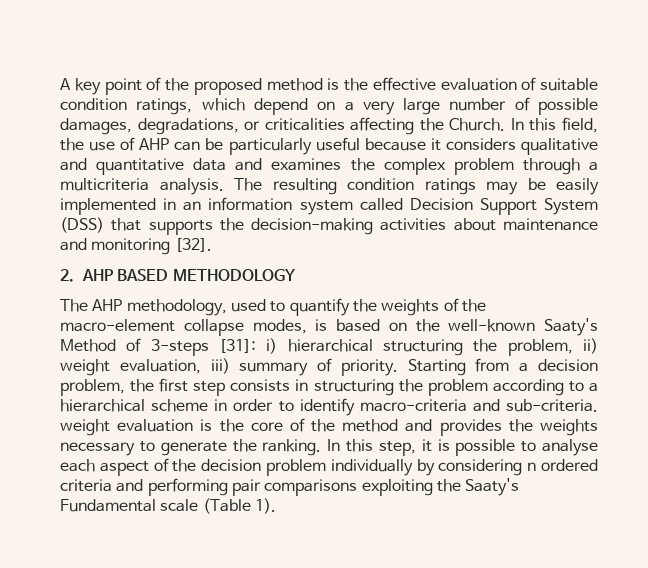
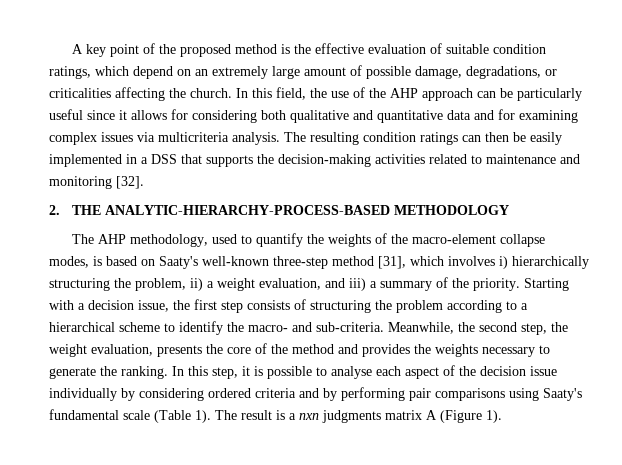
[344,98,507,115] a very large number -> [195,66,346,79] an extremely large amount
[60,118,132,135] damages, -> [415,66,462,79] damage,
[449,118,506,131] Church. -> [190,88,232,98] church.
[139,138,170,150] AHP -> [369,88,473,101] the AHP approach
[364,138,516,151] because it considers -> [87,109,286,123] since it allows for considering both
[271,158,598,175] examines the complex problem through a -> [498,109,578,123] [49,132,155,145] for examining complex issues via
[486,181,518,195] may -> [462,132,509,142] can then
[183,197,598,215] [60,217,104,233] an information system called Decision Support System (DSS) -> [141,154,177,164] a DSS
[453,218,496,231] about -> [429,154,482,164] related to
[82,269,169,281] AHP BASED -> [71,205,390,215] THE ANALYTIC-HIERARCHY-PROCESS-BASED
[415,318,598,336] [60,338,373,356] the well-known Saaty's Method of 3-steps [31]: i) hierarchical -> [159,256,589,269] Saaty's well-known three-step method [31], which involves i) hierarchically
[60,358,230,376] weight evaluation, iii) -> [207,278,377,291] a weight evaluation, and iii) a
(333, 365) none -> [452,278,469,288] the
[475,358,510,372] from -> [49,300,74,310] with
[60,379,125,396] problem, -> [138,300,169,312] issue,
[295,379,309,391] in -> [294,299,306,310] of
[214,398,598,416] [60,419,213,436] in order to identify macro-criteria and sub-criteria. weight evaluation is -> [164,321,568,335] [49,344,202,357] to identify the macro- and sub-criteria. Meanwhile, the second step, the weight evaluation, presents
[266,459,327,476] problem -> [530,366,557,376] issue
[527,462,537,471] n -> (204, 394) none
(144, 485) none -> [323,388,337,401] by
[361,478,520,496] [60,498,251,514] exploiting the Saaty's Fundamental scale (Table -> [509,388,582,401] [49,409,482,423] using Saaty's fundamental scale (Table 1). The result is a nxn judgments matrix A (Figure

